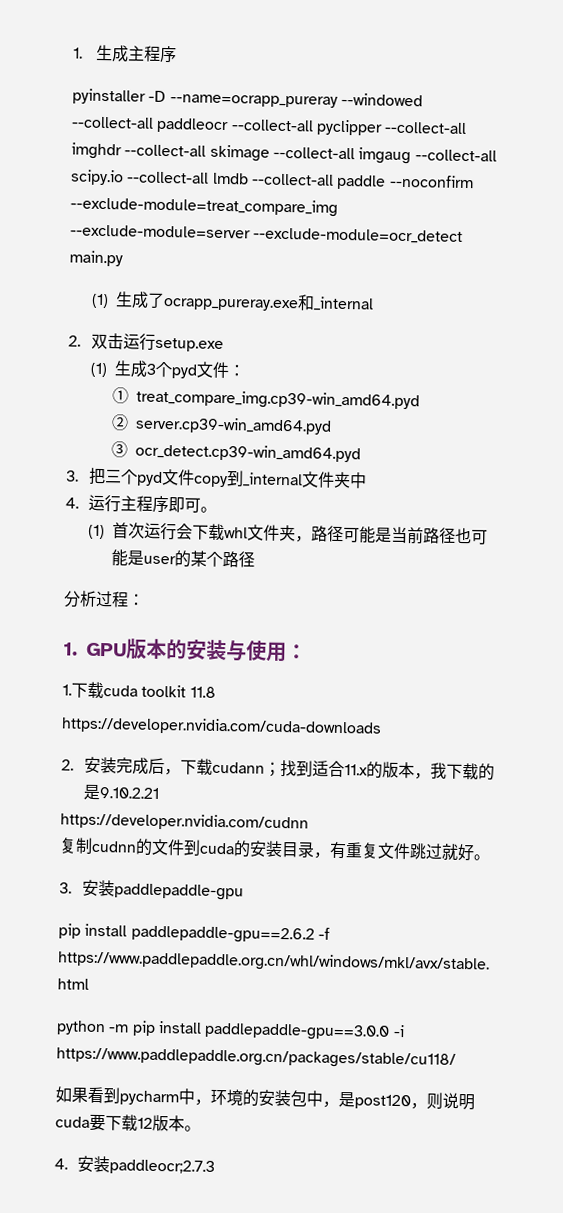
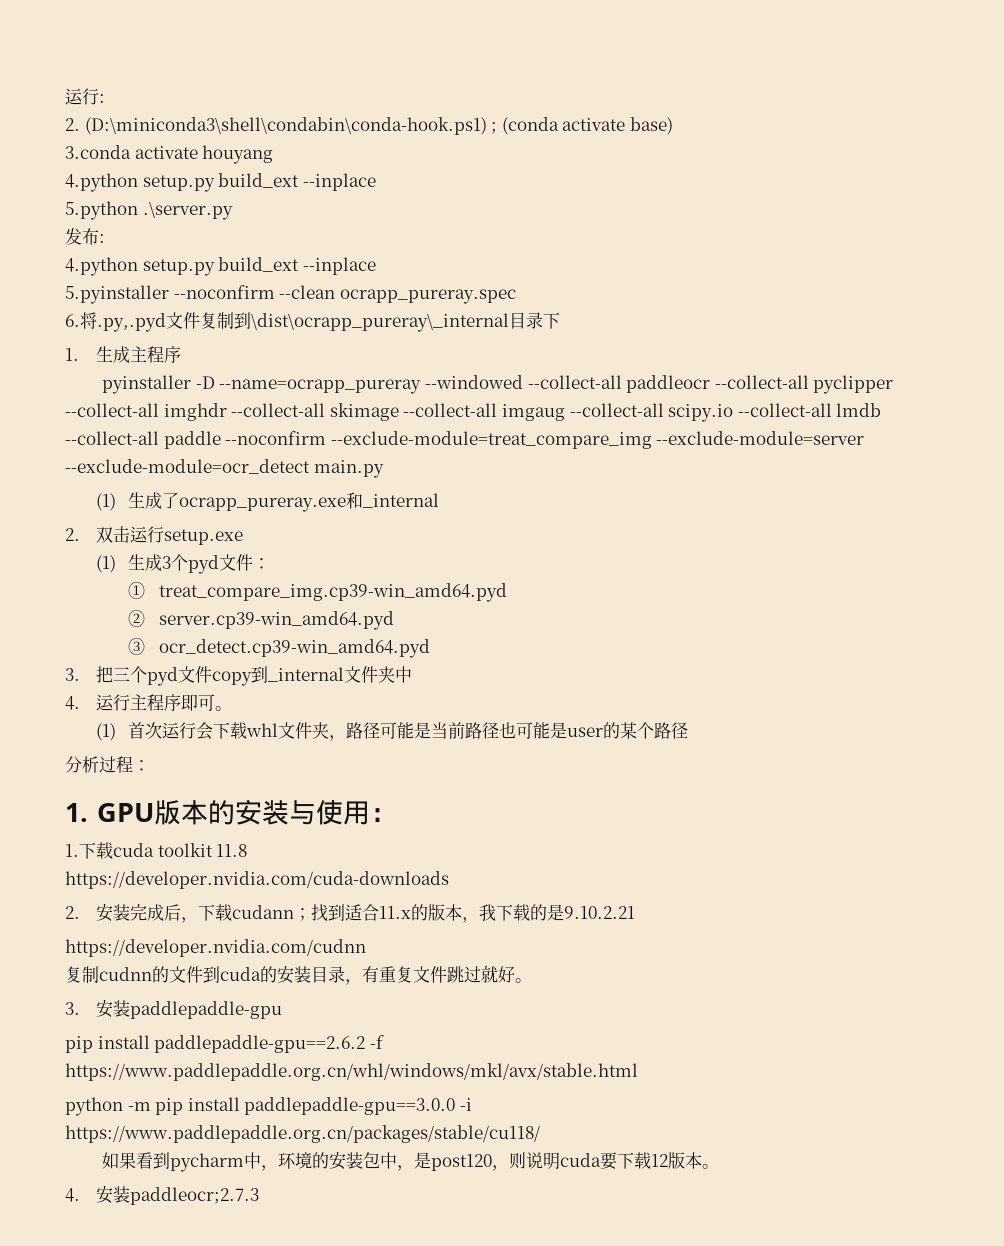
(73, 53) none -> [65,88,105,105] [65,117,673,135] [65,145,274,164] [65,173,376,192] [65,201,233,220] [65,228,105,245] [65,257,376,276] [65,285,516,304] [65,312,560,332] 运行: // 2. (D:\miniconda3\shell\condabin\conda-hook.ps1) ; (conda activate base) // 3.conda activate houyang // 4.python setup.py build_ext --inplace // 5.python .\server.py // 发布: // 4.python setup.py build_ext --inplace // 5.pyinstaller --noconfirm --clean ocrapp_pureray.spec // 6.将.py,.pyd文件复制到\dist\ocrapp_pureray\_internal目录下 //

